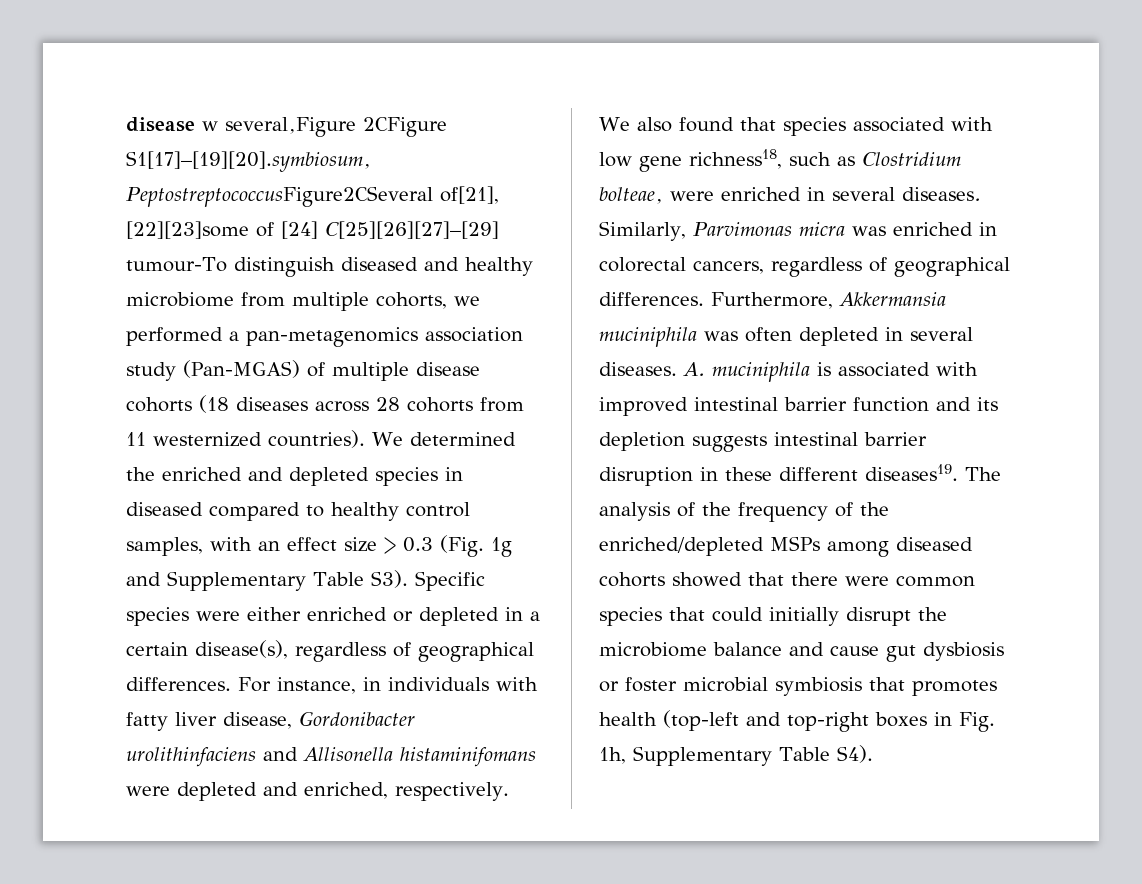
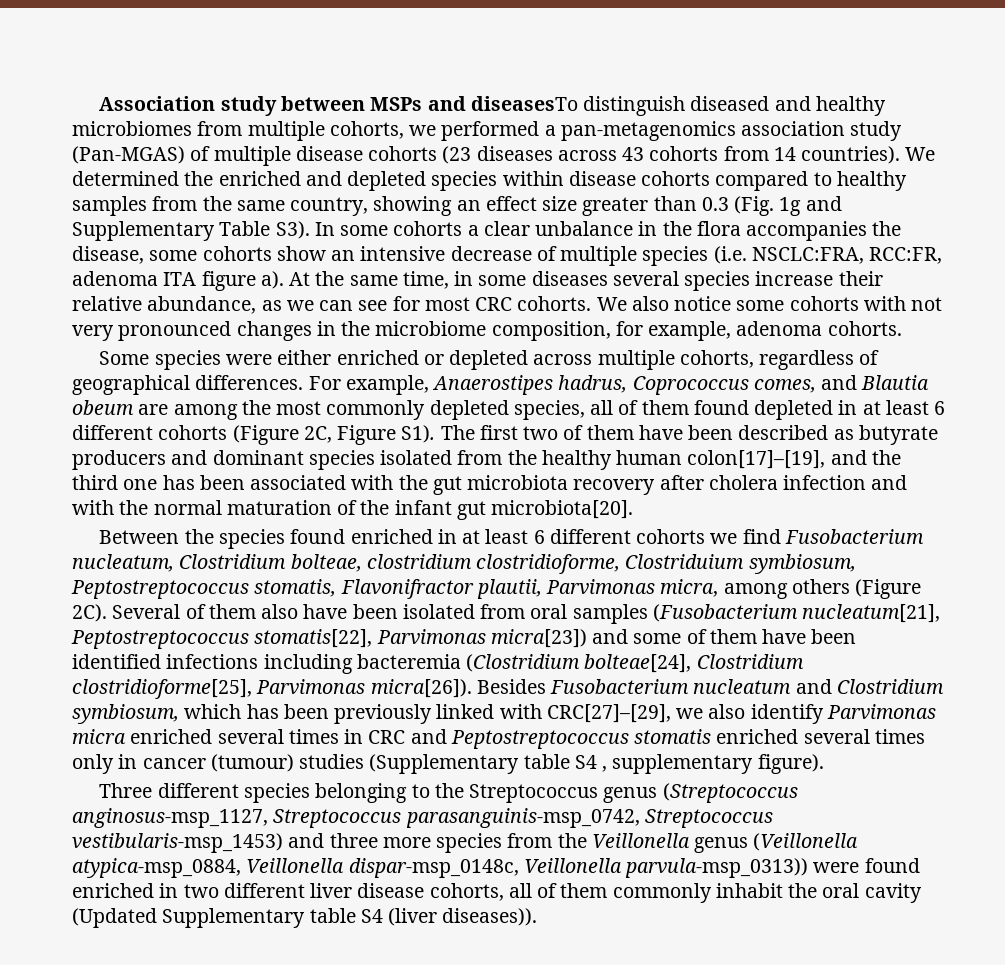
[126,117,447,137] [126,151,371,172] [126,186,499,207] [126,221,499,239] [126,257,227,272] disease w several,Figure 2CFigure S1[17]–[19][20].symbiosum, PeptostreptococcusFigure2CSeveral of[21], [22][23]some of [24] C[25][26][27]–[29] tumour-To -> [99,96,578,116] Association study between MSPs and diseasesTo
[126,292,234,307] microbiome -> [72,121,192,136] microbiomes
[199,395,229,413] (18 -> [442,146,472,164] (23
[376,397,400,411] 28 -> [622,147,645,161] 43
[126,432,262,447] 11 westernized -> [773,147,796,161] 14
[445,467,463,481] [126,502,470,521] [126,537,252,556] in diseased compared to healthy control samples, with -> [502,171,907,191] [72,196,453,216] within disease cohorts compared to healthy samples from the same country, showing
[384,537,396,554] > -> [582,196,697,216] greater than
[414,571,485,591] Specific -> [314,221,902,241] [72,246,943,266] [72,271,883,291] [72,296,943,314] [72,321,902,341] [99,351,150,365] In some cohorts a clear unbalance in the flora accompanies the disease, some cohorts show an intensive decrease of multiple species (i.e. NSCLC:FRA, RCC:FR, adenoma ITA figure a). At the same time, in some diseases several species increase their relative abundance, as we can see for most CRC cohorts. We also notice some cohorts with not very pronounced changes in the microbiome composition, for example, adenoma cohorts. // Some
[505,607,540,621] [126,640,288,659] in a certain disease(s), -> [533,350,754,370] across multiple cohorts,
[277,677,538,694] [126,711,415,731] [126,747,536,767] [126,782,509,801] [599,117,993,136] [599,149,961,172] [599,187,981,204] [599,221,997,241] [599,257,1010,277] [599,292,946,309] [599,327,973,347] [599,362,978,382] [599,397,998,416] [599,432,927,452] [599,464,1001,486] [599,502,889,522] [599,536,973,557] [599,572,975,587] [599,607,947,626] [599,642,1004,662] [599,677,997,696] [599,710,995,732] [599,745,873,766] instance, in individuals with fatty liver disease, Gordonibacter urolithinfaciens and Allisonella histaminifomans were depleted and enriched, respectively. We also found that species associated with low gene richness18, such as Clostridium bolteae, were enriched in several diseases. Similarly, Parvimonas micra was enriched in colorectal cancers, regardless of geographical differences. Furthermore, Akkermansia muciniphila was often depleted in several diseases. A. muciniphila is associated with improved intestinal barrier function and its depletion suggests intestinal barrier disruption in these different diseases19. The analysis of the frequency of the enriched/depleted MSPs among diseased cohorts showed that there were common species that could initially disrupt the microbiome balance and cause gut dysbiosis or foster microbial symbiosis that promotes health (top-left and top-right boxes in Fig. 1h, Supplementary Table S4). -> [345,375,930,395] [72,400,946,420] [72,425,938,445] [72,450,901,470] [72,475,908,495] [72,500,634,520] [99,529,924,549] [72,554,856,574] [71,579,922,599] [72,604,941,624] [71,629,857,649] [72,654,804,674] [72,679,944,699] [72,704,936,724] [72,729,925,749] [72,754,824,774] [99,783,798,803] [72,808,773,828] [72,833,859,853] [72,858,920,878] [72,883,922,903] [72,908,538,928] example, Anaerostipes hadrus, Coprococcus comes, and Blautia obeum are among the most commonly depleted species, all of them found depleted in at least 6 different cohorts (Figure 2C, Figure S1). The first two of them have been described as butyrate producers and dominant species isolated from the healthy human colon[17]–[19], and the third one has been associated with the gut microbiota recovery after cholera infection and with the normal maturation of the infant gut microbiota[20]. // Between the species found enriched in at least 6 different cohorts we find Fusobacterium nucleatum, Clostridium bolteae, clostridium clostridioforme, Clostriduium symbiosum, Peptostreptococcus stomatis, Flavonifractor plautii, Parvimonas micra, among others (Figure 2C). Several of them also have been isolated from oral samples (Fusobacterium nucleatum[21], Peptostreptococcus stomatis[22], Parvimonas micra[23]) and some of them have been identified infections including bacteremia (Clostridium bolteae[24], Clostridium clostridioforme[25], Parvimonas micra[26]). Besides Fusobacterium nucleatum and Clostridium symbiosum, which has been previously linked with CRC[27]–[29], we also identify Parvimonas micra enriched several times in CRC and Peptostreptococcus stomatis enriched several times only in cancer (tumour) studies (Supplementary table S4 , supplementary figure). // Three different species belonging to the Streptococcus genus (Streptococcus anginosus-msp_1127, Streptococcus parasanguinis-msp_0742, Streptococcus vestibularis-msp_1453) and three more species from the Veillonella genus (Veillonella atypica-msp_0884, Veillonella dispar-msp_0148c, Veillonella parvula-msp_0313)) were found enriched in two different liver disease cohorts, all of them commonly inhabit the oral cavity (Updated Supplementary table S4 (liver diseases)).

